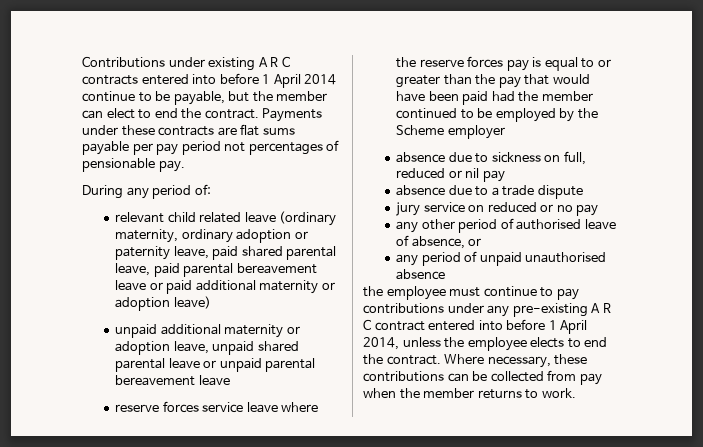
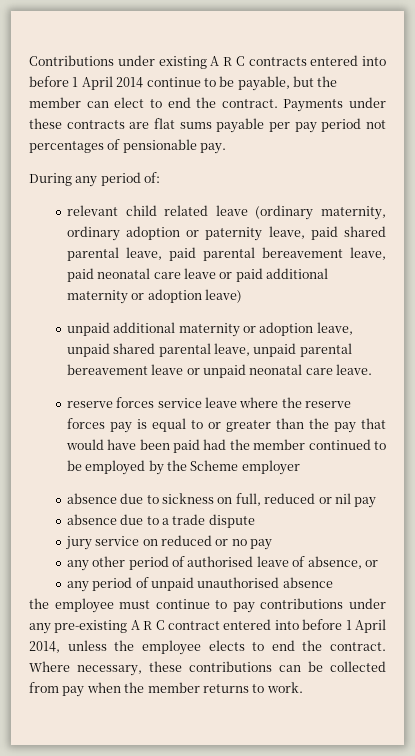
(317, 268) none -> [350,247,386,260] [66,268,181,282] leave, paid neonatal care
[168,358,217,369] leave or -> [214,343,251,356] leave,
(230, 380) none -> [186,364,373,378] or unpaid neonatal care leave.

